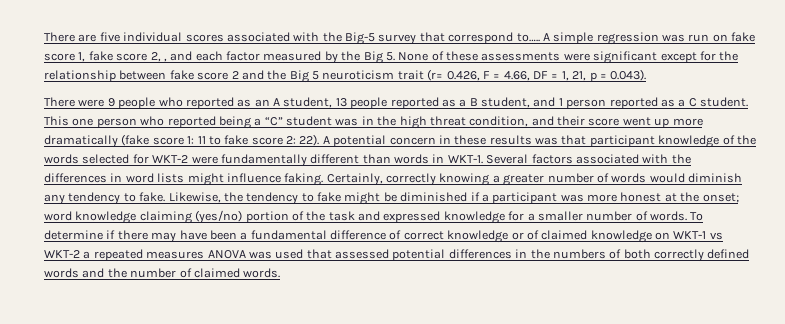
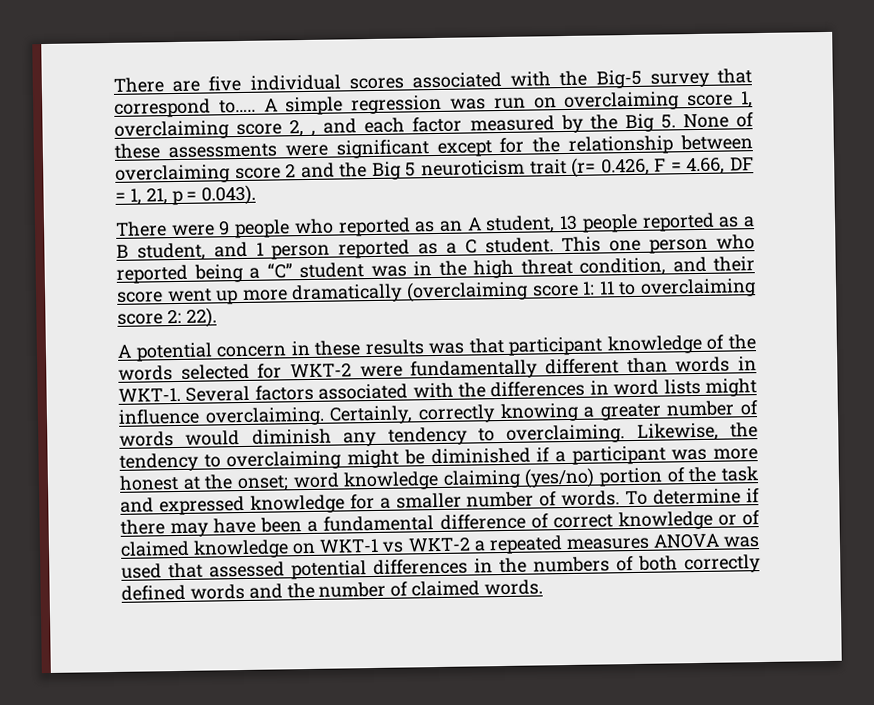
[731,32,756,42] fake -> [564,91,680,112] overclaiming
[88,51,113,61] fake -> [114,120,229,140] overclaiming
[169,70,194,80] fake -> [115,164,230,184] overclaiming
[121,134,150,146] (fake -> [406,280,528,303] (overclaiming
[224,135,249,145] fake -> [640,278,757,298] overclaiming
(320, 140) none -> (217, 317) //
[284,173,324,186] faking. -> [204,406,325,427] overclaiming.
[139,192,166,202] fake. -> [506,424,626,444] overclaiming.
[317,192,341,202] fake -> [226,450,342,471] overclaiming

